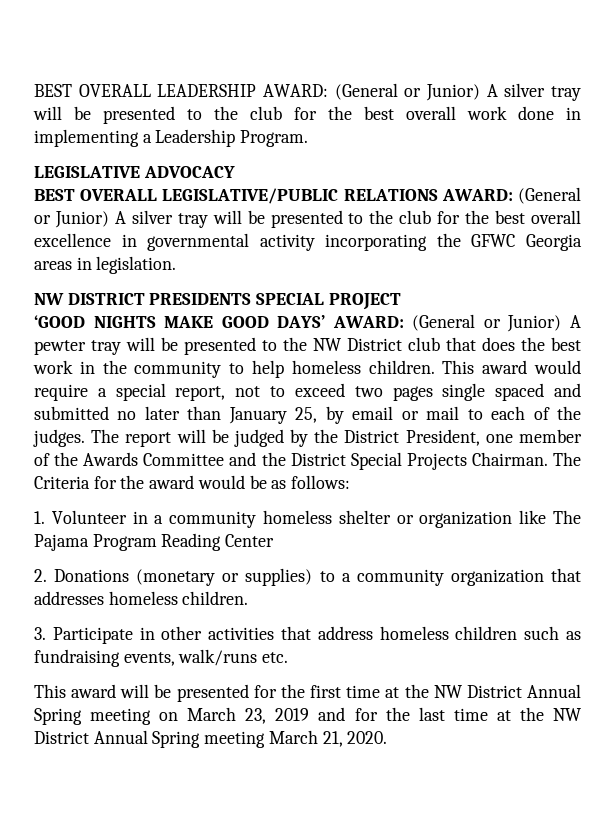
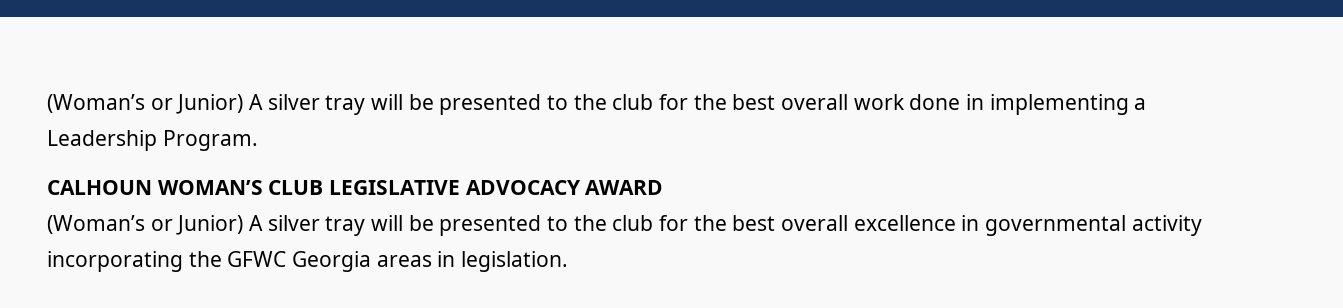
[34,83,398,100] BEST OVERALL LEADERSHIP AWARD: (General -> [47,94,145,113] (Woman’s
(309, 138) none -> [47,180,324,195] CALHOUN WOMAN’S CLUB
[34,187,581,204] // BEST OVERALL LEGISLATIVE/PUBLIC RELATIONS AWARD: (General -> [585,180,664,195] [47,215,145,234] AWARD // (Woman’s
[34,293,401,310] [34,314,581,332] [34,337,581,355] [33,360,581,378] [34,383,581,401] [34,406,581,424] [33,429,582,447] [34,452,582,470] [34,475,351,489] [34,510,581,528] [34,533,275,551] [34,568,581,586] [34,591,249,605] [34,626,581,644] [34,649,289,667] [34,684,581,702] [34,707,582,725] [34,730,388,748] // NW DISTRICT PRESIDENTS SPECIAL PROJECT // ‘GOOD NIGHTS MAKE GOOD DAYS’ AWARD: (General or Junior) A pewter tray will be presented to the NW District club that does the best work in the community to help homeless children. This award would require a special report, not to exceed two pages single spaced and submitted no later than January 25, by email or mail to each of the judges. The report will be judged by the District President, one member of the Awards Committee and the District Special Projects Chairman. The Criteria for the award would be as follows: // 1. Volunteer in a community homeless shelter or organization like The Pajama Program Reading Center // 2. Donations (monetary or supplies) to a community organization that addresses homeless children. // 3. Participate in other activities that address homeless children such as fundraising events, walk/runs etc. // This award will be presented for the first time at the NW District Annual Spring meeting on March 23, 2019 and for the last time at the NW District Annual Spring meeting March 21, 2020. -> (569, 261) none

